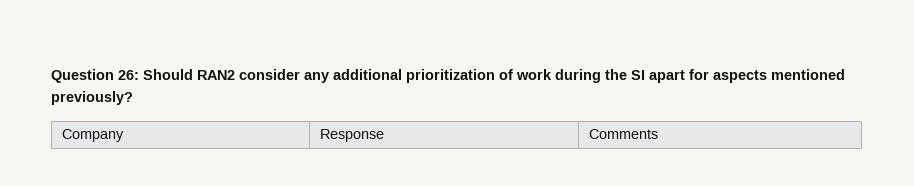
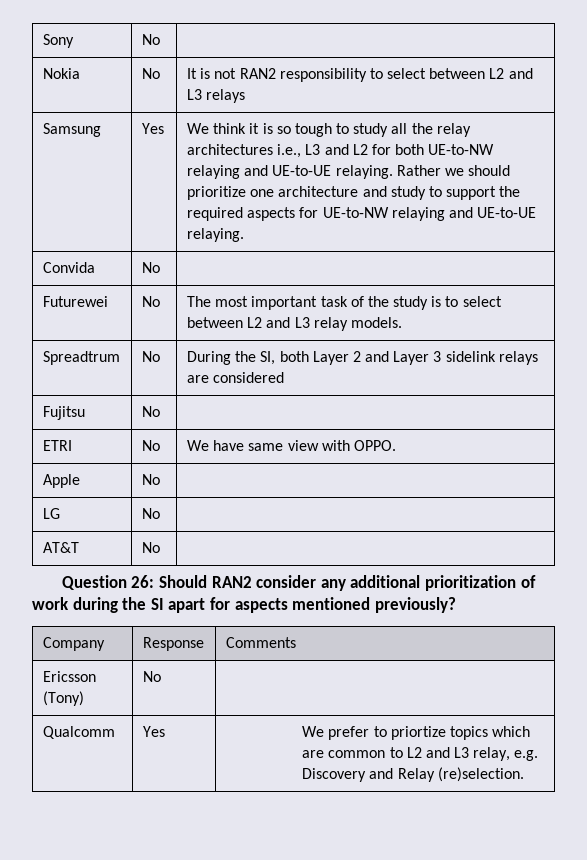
(51, 76) none -> [42,34,74,48] [141,34,160,45] [42,68,80,79] [141,68,160,79] [186,68,533,82] [186,89,246,103] [42,123,101,137] [141,123,164,134] [186,123,471,137] [186,144,495,158] [186,165,511,179] [186,186,521,200] [186,207,537,221] [186,228,244,242] [42,262,95,273] [141,262,160,273] [42,296,108,307] [141,296,160,307] [186,296,502,310] [186,317,402,331] [42,351,120,365] [141,351,160,362] [186,351,538,365] [186,372,285,383] [42,406,85,420] [141,406,160,417] [42,440,72,451] [141,440,160,451] [186,440,396,451] [42,474,80,488] [141,474,160,485] [42,508,60,519] [141,508,160,519] [42,542,79,553] [141,542,160,553] Sony | No | // Nokia | No | It is not RAN2 responsibility to select between L2 and L3 relays // Samsung | Yes | We think it is so tough to study all the relay architectures i.e., L3 and L2 for both UE-to-NW relaying and UE-to-UE relaying. Rather we should prioritize one architecture and study to support the required aspects for UE-to-NW relaying and UE-to-UE relaying. // Convida | No | // Futurewei | No | The most important task of the study is to select between L2 and L3 relay models. // Spreadtrum | No | During the SI, both Layer 2 and Layer 3 sidelink relays are considered // Fujitsu | No | // ETRI | No | We have same view with OPPO. // Apple | No | // LG | No | // AT&T | No | //
(658, 134) none -> [42,671,96,682] [42,691,84,706] [142,671,161,682] [42,726,115,739] [142,726,165,737] [302,726,531,740] [302,747,539,761] [302,767,524,782] // Ericsson (Tony) | No | // Qualcomm | Yes | We prefer to priortize topics which are common to L2 and L3 relay, e.g. Discovery and Relay (re)selection.

